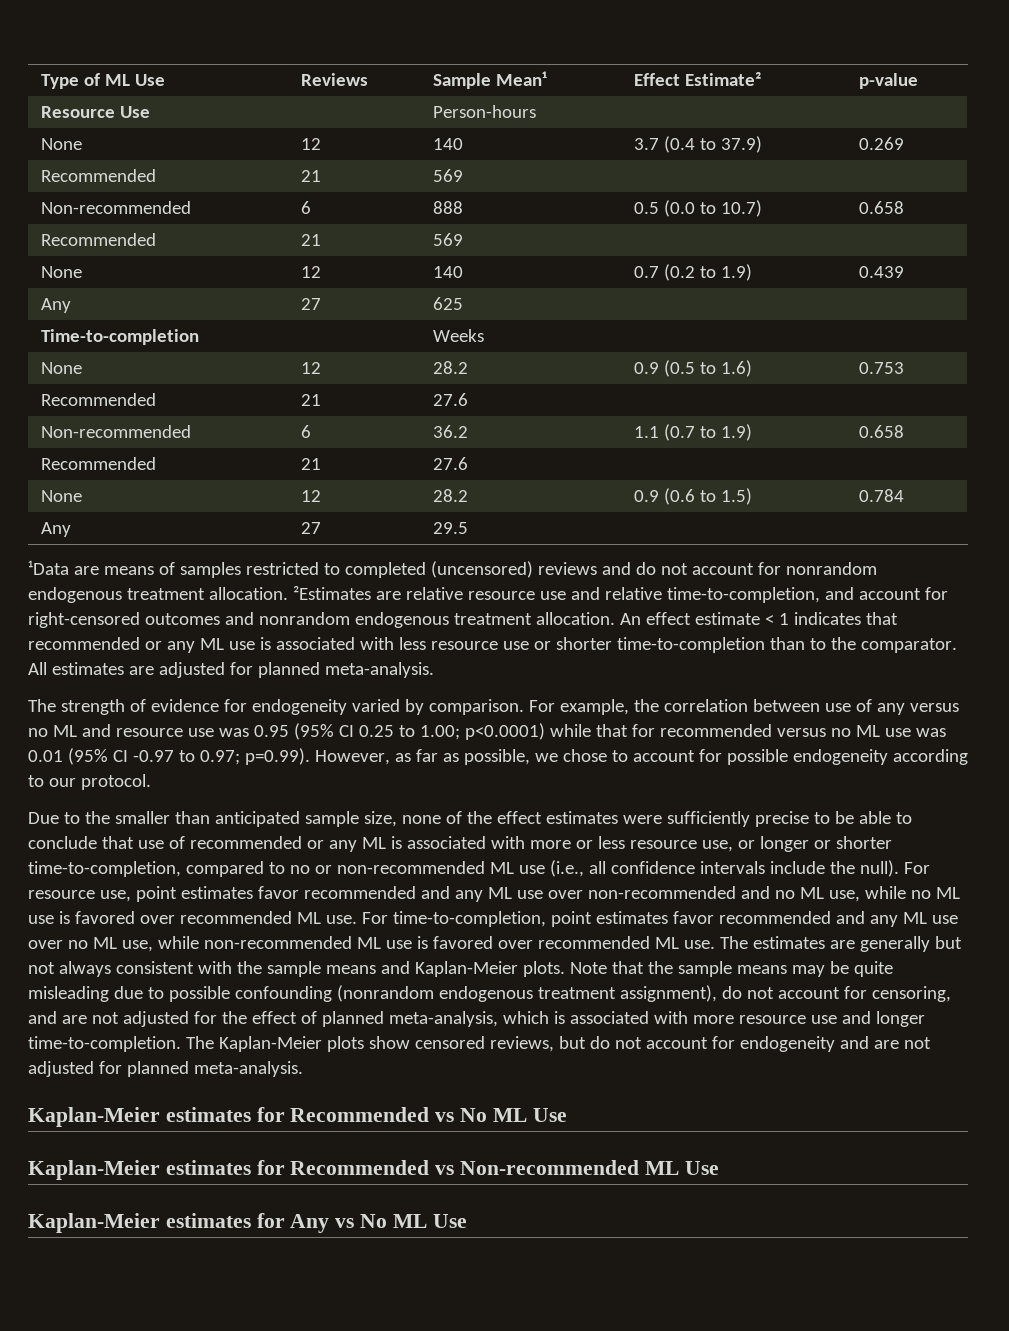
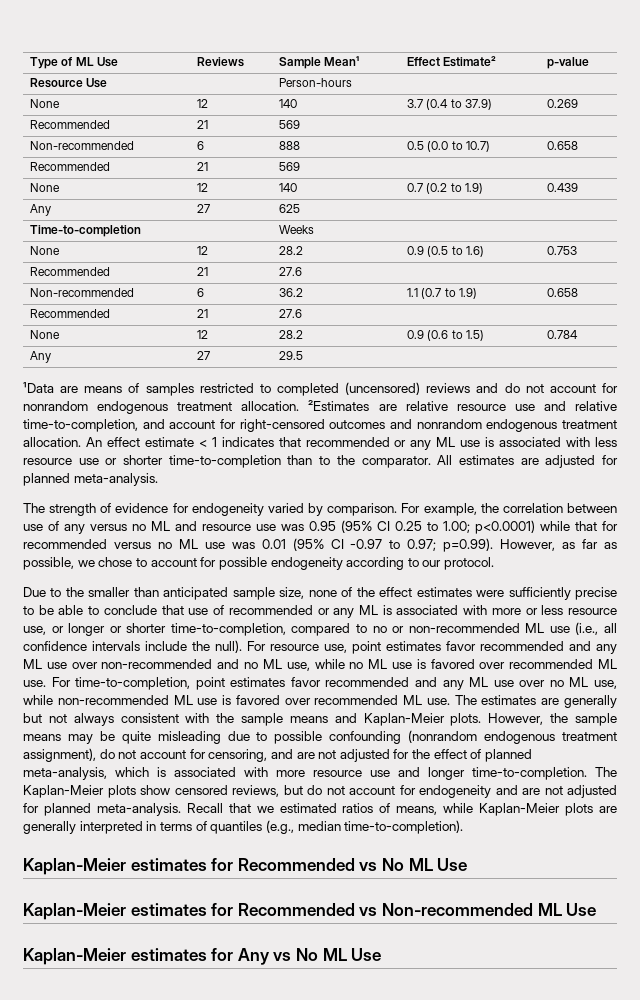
[569,961,644,974] Note that -> [488,713,544,725] However,
(303, 1069) none -> [186,803,617,816] [23,820,464,834] Recall that we estimated ratios of means, while Kaplan-Meier plots are generally interpreted in terms of quantiles (e.g., median time-to-completion).

